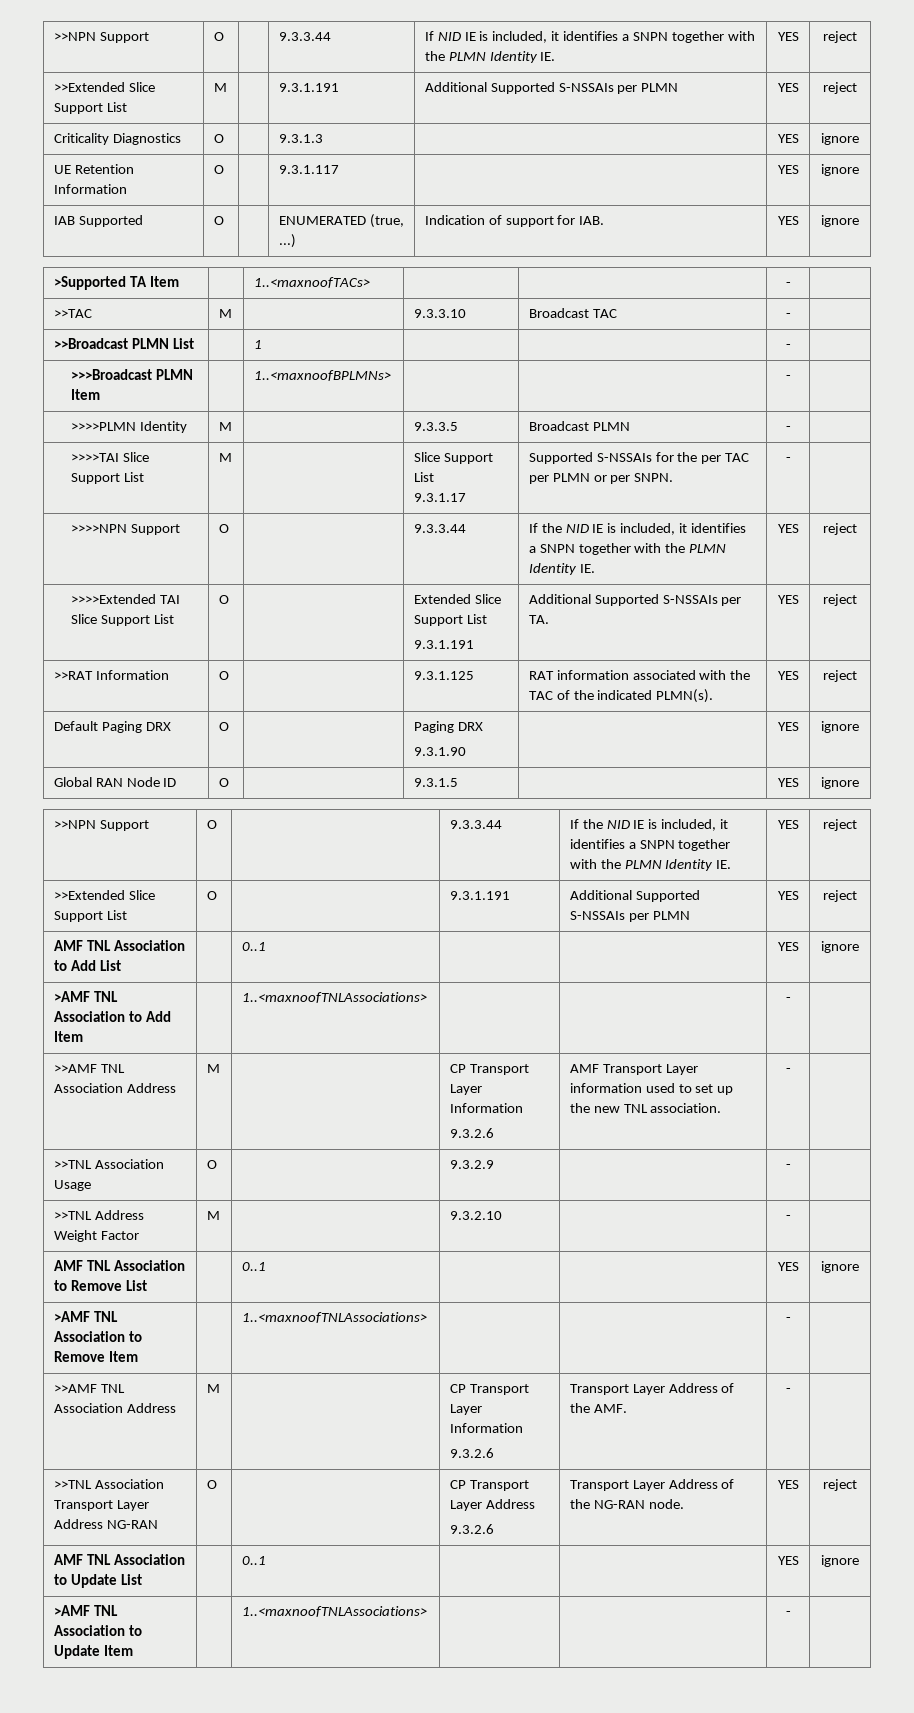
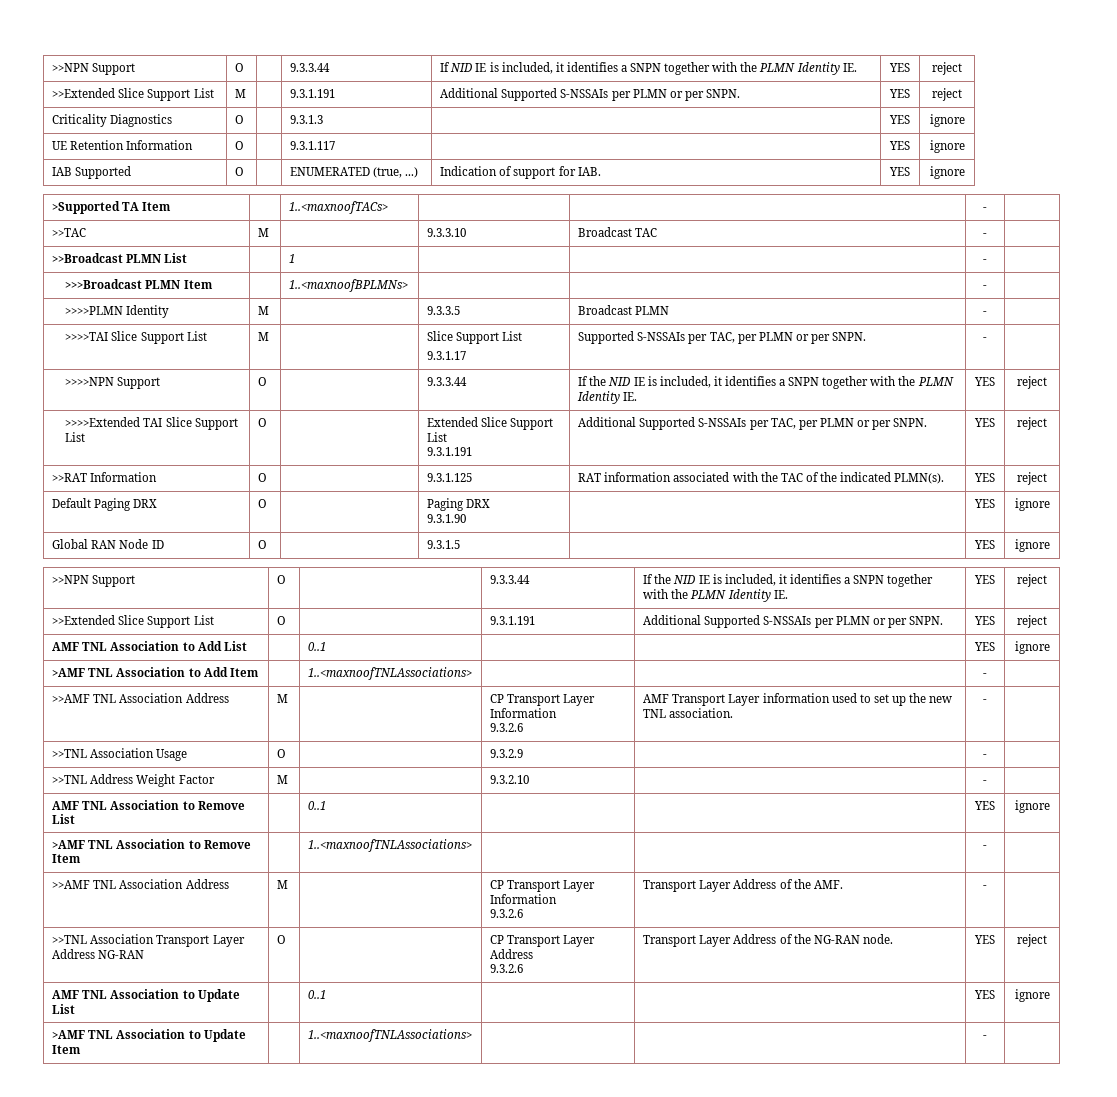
(679, 87) none -> [669,89,740,101] or per SNPN.
[655,452,750,464] for the per TAC -> [688,332,735,344] per TAC,
[528,615,549,624] TA. -> [770,418,928,430] TAC, per PLMN or per SNPN.
(690, 915) none -> [872,616,943,628] or per SNPN.

